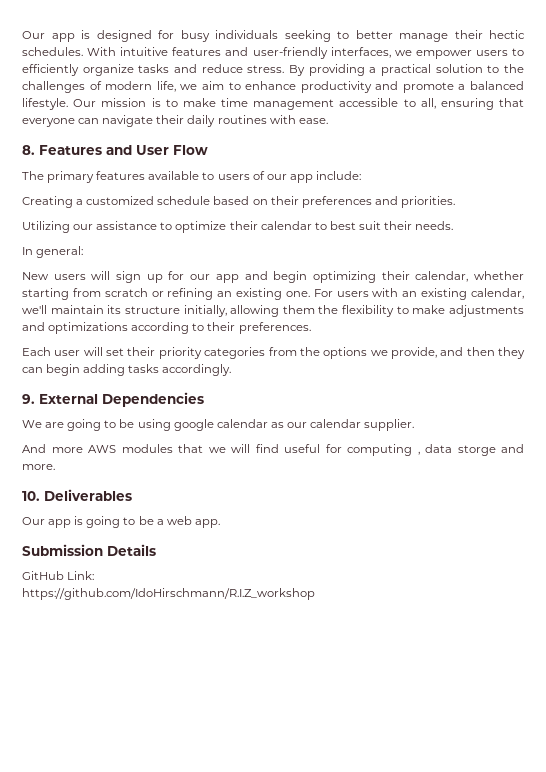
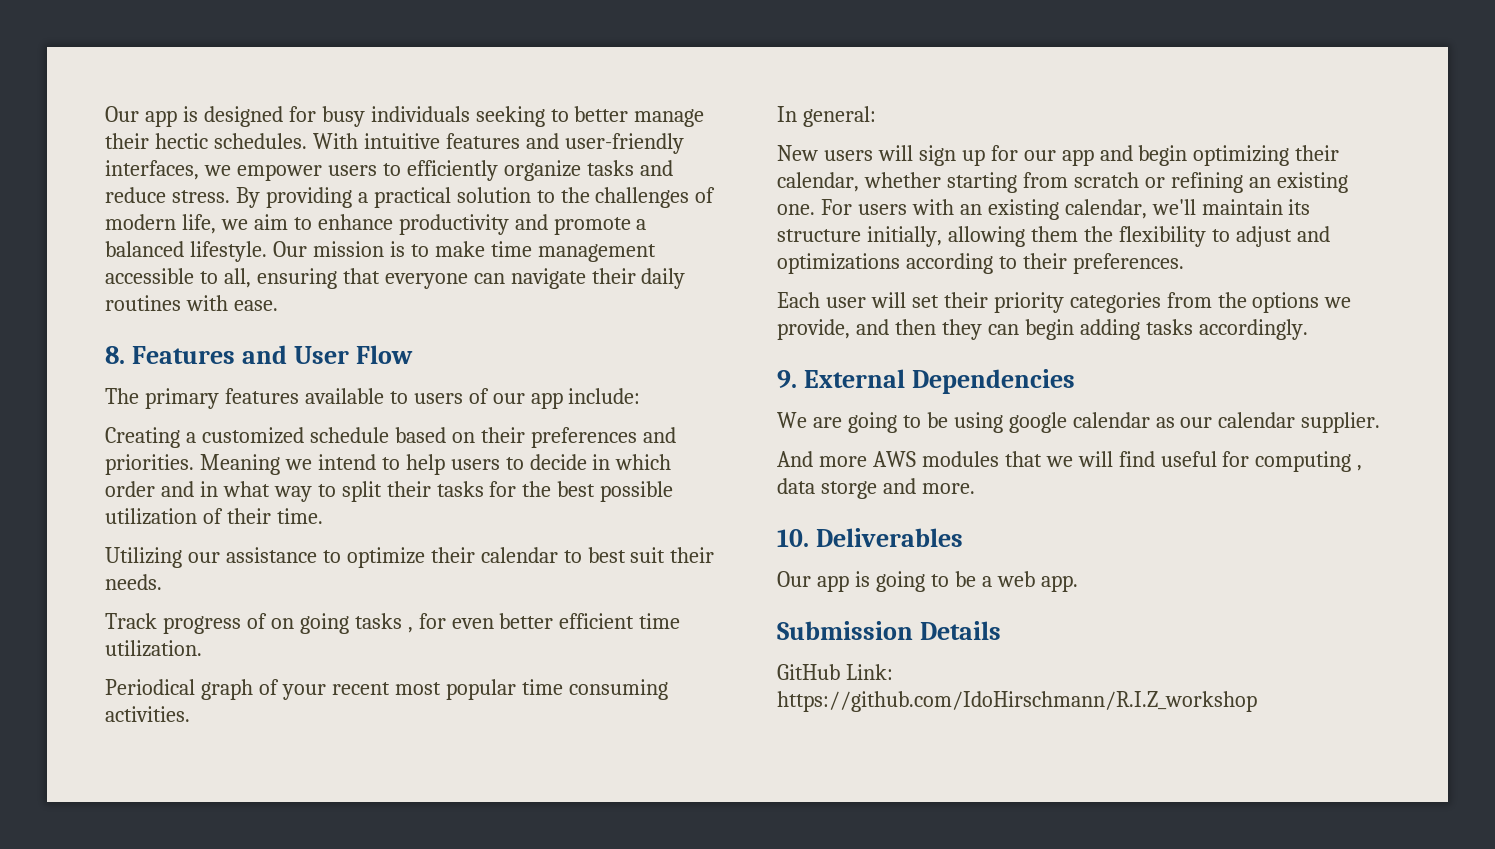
(455, 202) none -> [199,454,672,475] [105,481,674,502] [105,508,323,525] Meaning we intend to help users to decide in which order and in what way to split their tasks for the best possible utilization of their time.
(454, 225) none -> [105,613,681,634] [105,640,202,657] [105,679,668,700] [105,706,190,722] // Track progress of on going tasks , for even better efficient time utilization. // Periodical graph of your recent most popular time consuming activities.
[412,305,524,317] make adjustments -> [1235,226,1292,247] adjust

